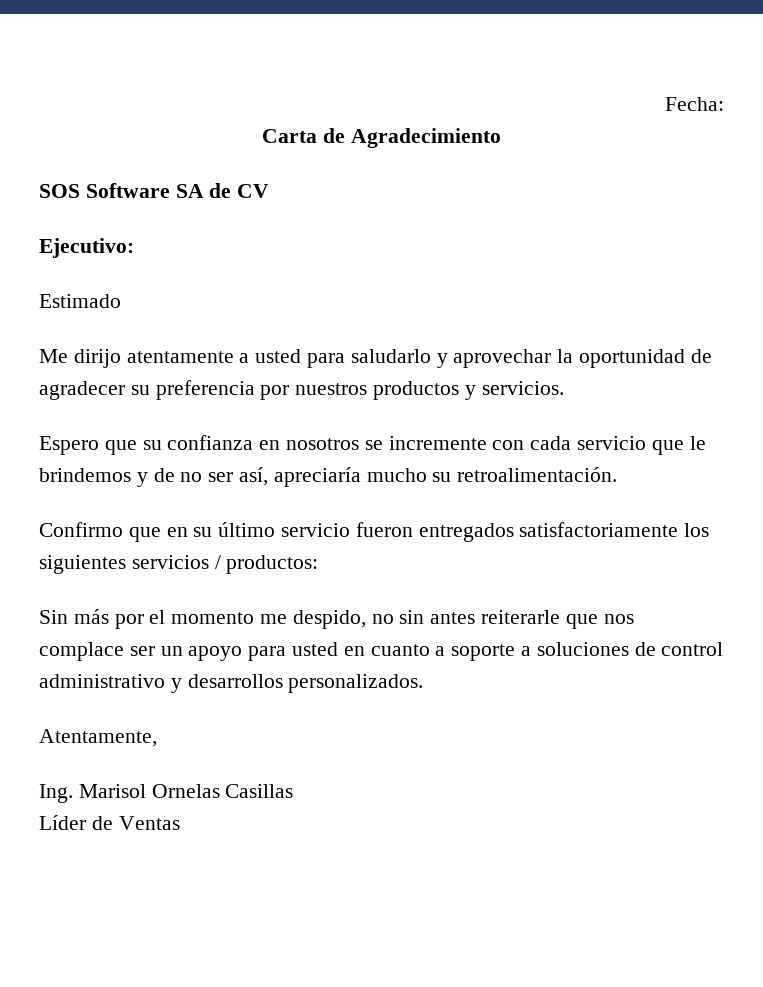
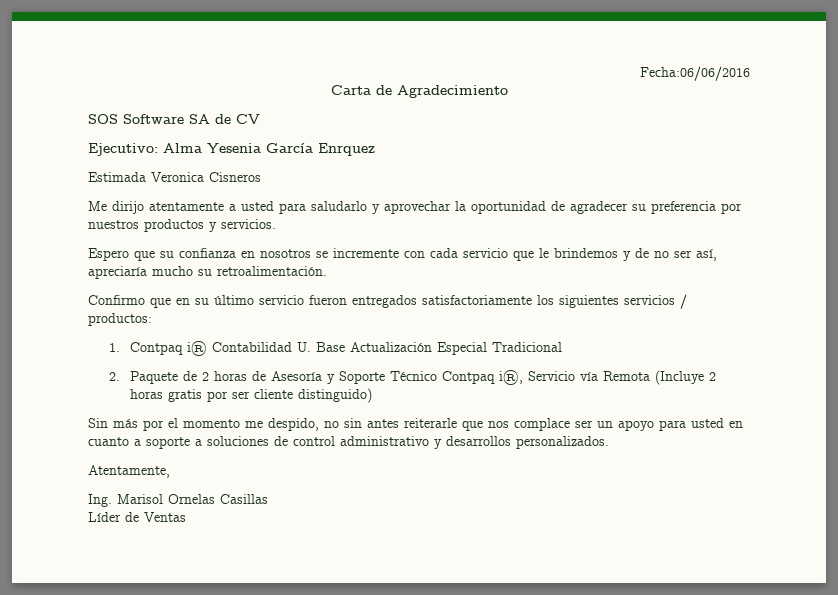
[665,97,724,111] Fecha: -> [640,66,750,81] Fecha:06/06/2016
[39,294,121,308] // Estimado -> [163,143,375,156] [88,172,261,182] Alma Yesenia García Enrquez // Estimada Veronica Cisneros
(319, 564) none -> [108,341,562,356] [108,370,716,385] [129,388,372,403] // 1. Contpaq i® Contabilidad U. Base Actualización Especial Tradicional // 2. Paquete de 2 horas de Asesoría y Soporte Técnico Contpaq i®, Servicio vía Remota (Incluye 2 horas gratis por ser cliente distinguido)

